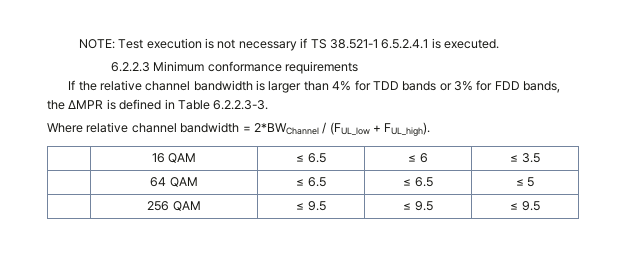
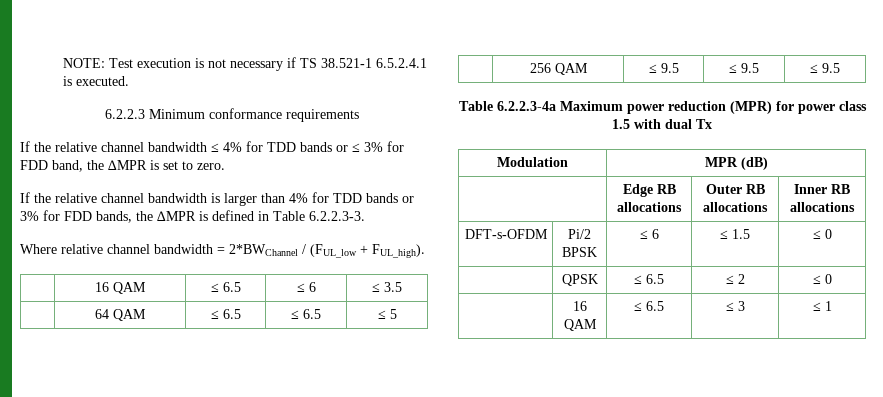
(359, 67) none -> [20,141,404,152] [20,160,225,172] // If the relative channel bandwidth ≤ 4% for TDD bands or ≤ 3% for FDD band, the ∆MPR is set to zero.
(540, 206) none -> [458,101,867,114] [612,119,712,129] [497,157,568,167] [704,157,768,170] [622,184,676,197] [617,202,682,212] [705,184,765,194] [703,202,768,212] [794,184,850,194] [790,202,855,212] [464,229,548,239] [568,229,591,239] [562,247,597,257] [639,229,659,239] [720,229,750,239] [812,229,832,239] [561,274,598,286] [634,274,664,284] [725,274,745,284] [812,274,832,284] [572,301,587,311] [563,319,597,331] [634,301,664,311] [725,301,745,311] [812,301,832,311] // Table 6.2.2.3-4a Maximum power reduction (MPR) for power class 1.5 with dual Tx // Modulation | MPR (dB) // | Edge RB allocations | Outer RB allocations | Inner RB allocations // DFT-s-OFDM | Pi/2 BPSK | ≤ 6 | ≤ 1.5 | ≤ 0 // | QPSK | ≤ 6.5 | ≤ 2 | ≤ 0 // | 16 QAM | ≤ 6.5 | ≤ 3 | ≤ 1

